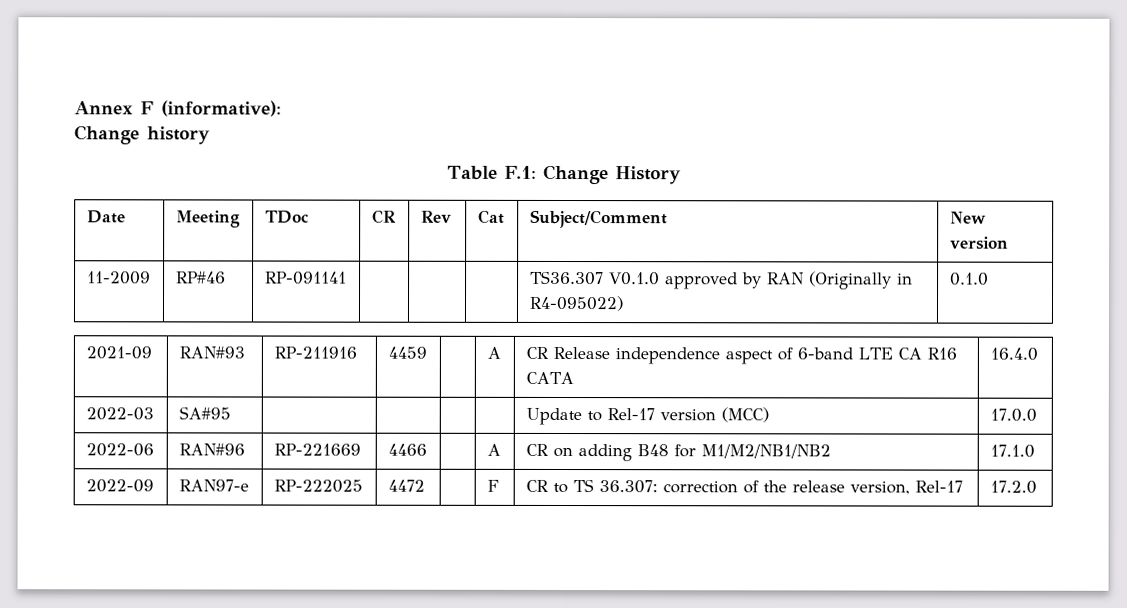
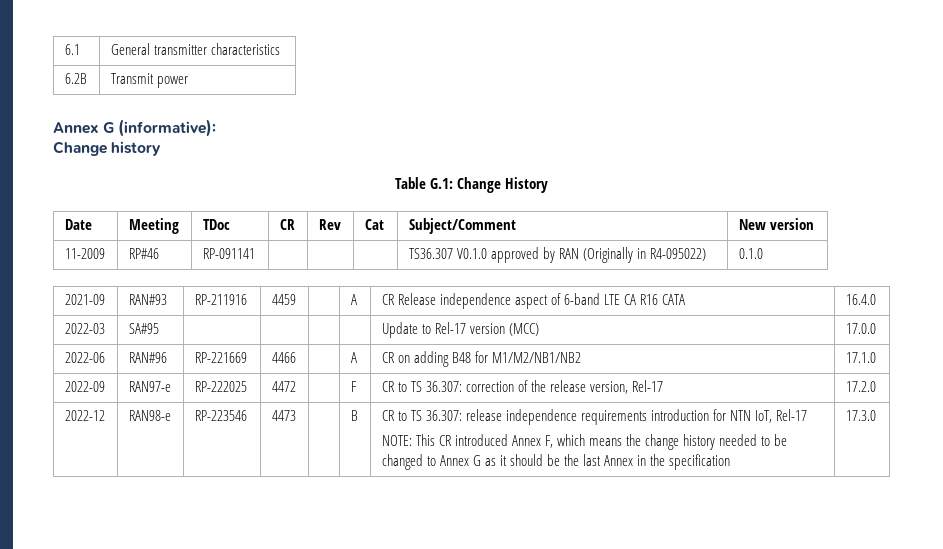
[74,101,154,115] Annex F -> [64,44,80,55] [110,43,280,55] [64,73,87,84] [110,73,188,88] [53,122,115,134] 6.1 | General transmitter characteristics // 6.2B | Transmit power // Annex G
[503,165,538,179] F.1: -> [429,178,453,189] G.1:
(1037, 487) none -> [64,410,105,421] [128,410,171,421] [194,410,247,421] [271,410,296,421] [350,410,358,421] [381,409,808,425] [381,434,788,450] [381,454,731,470] [845,410,876,421] // 2022-12 | RAN98-e | RP-223546 | 4473 | | B | CR to TS 36.307: release independence requirements introduction for NTN IoT, Rel-17 // NOTE: This CR introduced Annex F, which means the change history needed to be changed to Annex G as it should be the last Annex in the specification | 17.3.0

